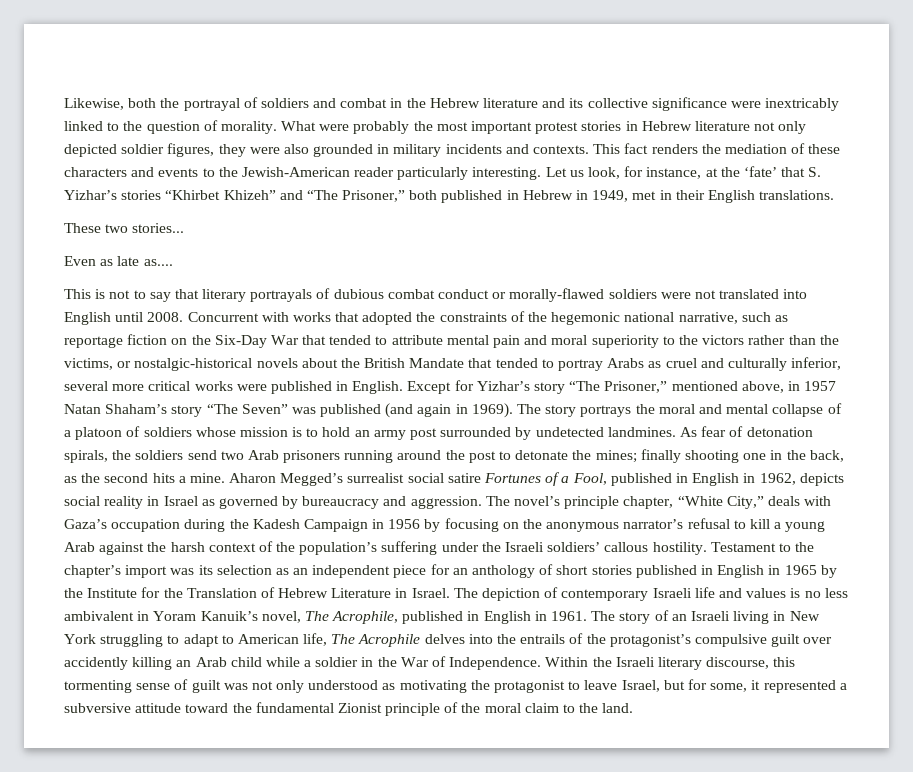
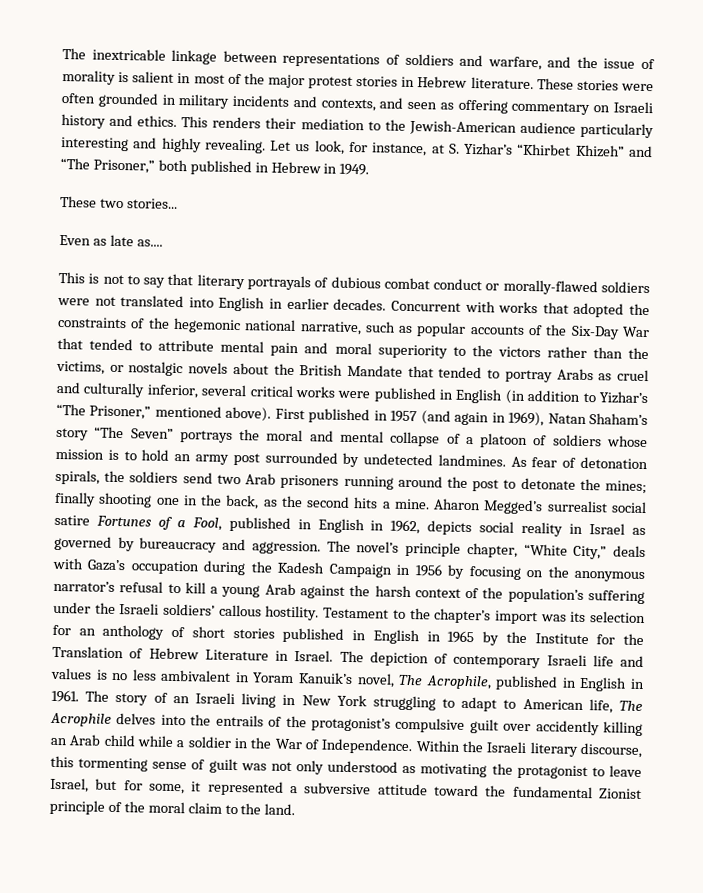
[64,97,840,111] [64,120,807,134] [64,143,309,157] Likewise, both the portrayal of soldiers and combat in the Hebrew literature and its collective significance were inextricably linked to the question of morality. What were probably the most important protest stories in Hebrew literature not only depicted soldier figures, they were also -> [62,48,655,71] [62,70,654,92] [61,92,95,104] The inextricable linkage between representations of soldiers and warfare, and the issue of morality is salient in most of the major protest stories in Hebrew literature. These stories were often
[533,143,841,154] [64,167,542,180] contexts. This fact renders the mediation of these characters and events to the Jewish-American reader particularly interesting. -> [320,97,653,116] [61,113,654,139] [61,136,266,154] contexts, and seen as offering commentary on Israeli history and ethics. This renders their mediation to the Jewish-American audience particularly interesting and highly revealing.
[720,166,806,177] the ‘fate’ that -> (445, 149) none
[121,190,162,200] stories -> (514, 149) none
[592,190,835,203] 1949, met in their English translations. -> [339,163,370,176] 1949.
[115,312,184,322] until 2008. -> [269,297,387,311] in earlier decades.
[64,334,188,348] reportage fiction on -> [416,322,544,337] popular accounts of
[134,358,253,371] nostalgic-historical -> [128,361,184,377] nostalgic
[112,384,145,391] more -> (248, 390) none
[352,380,837,394] English. Except for Yizhar’s story “The Prisoner,” mentioned above, in 1957 -> [455,388,648,405] [56,403,545,427] English (in addition to Yizhar’s “The Prisoner,” mentioned above). First published in 1957 (and again in 1969),
[291,403,577,418] was published (and again in 1969). The story -> (174, 433) none
[275,565,427,578] as an independent piece -> (646, 617) none

